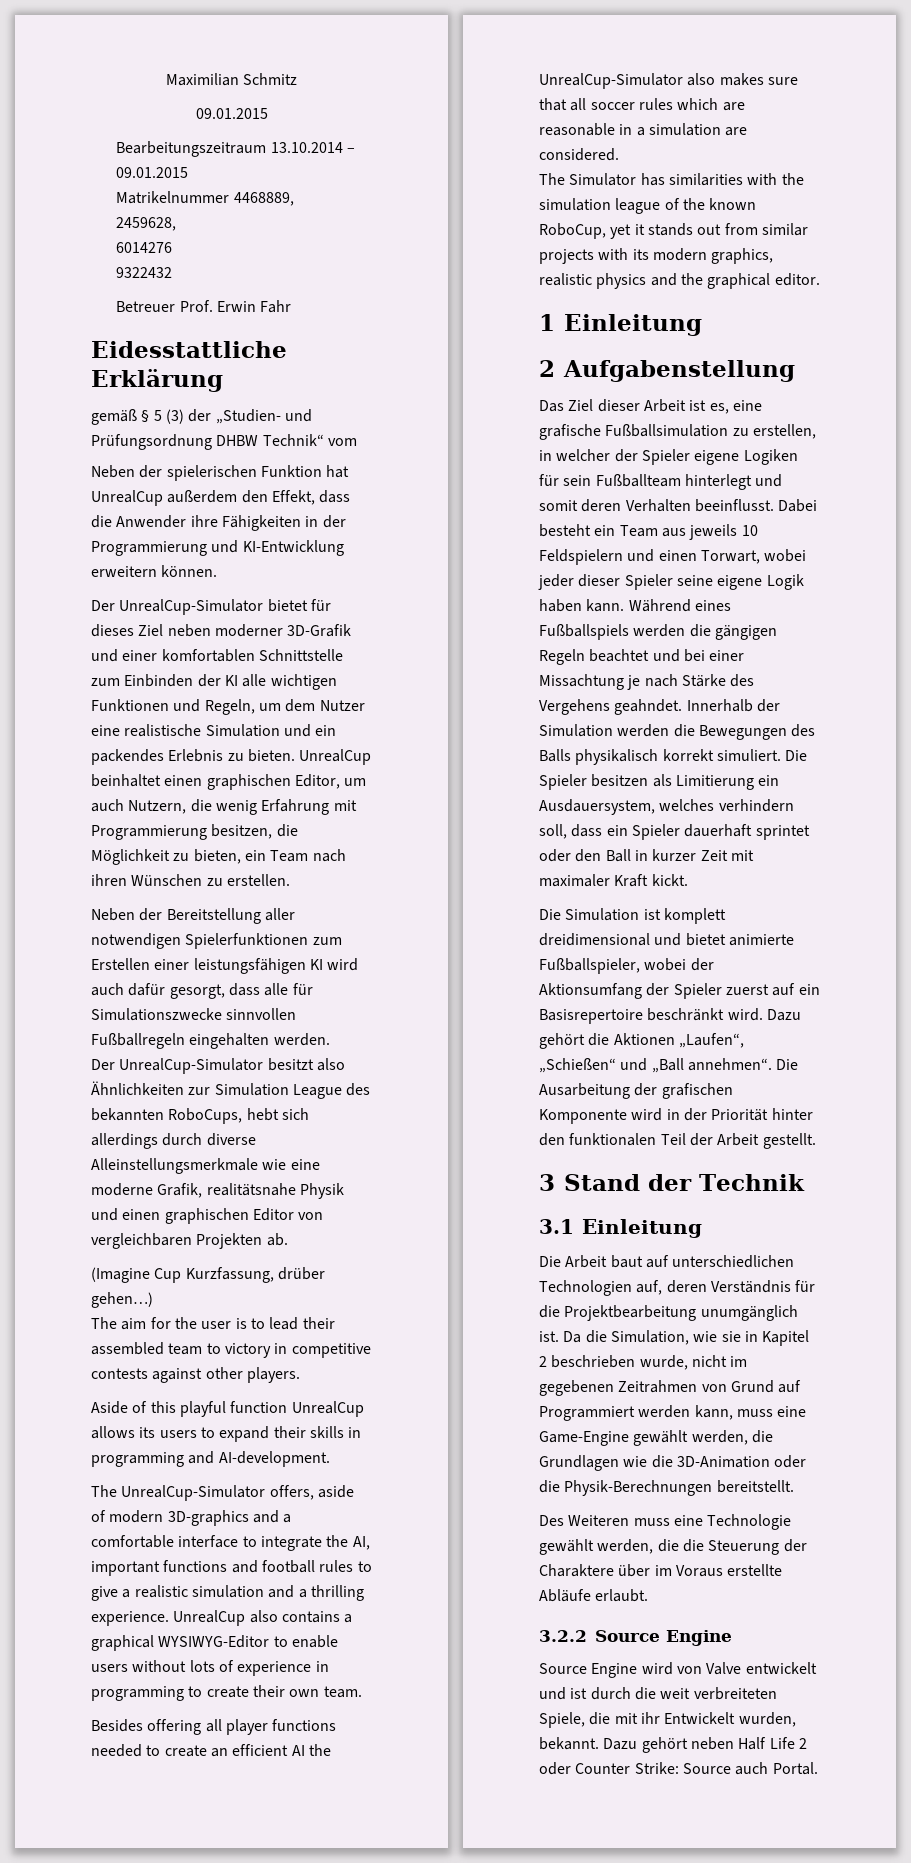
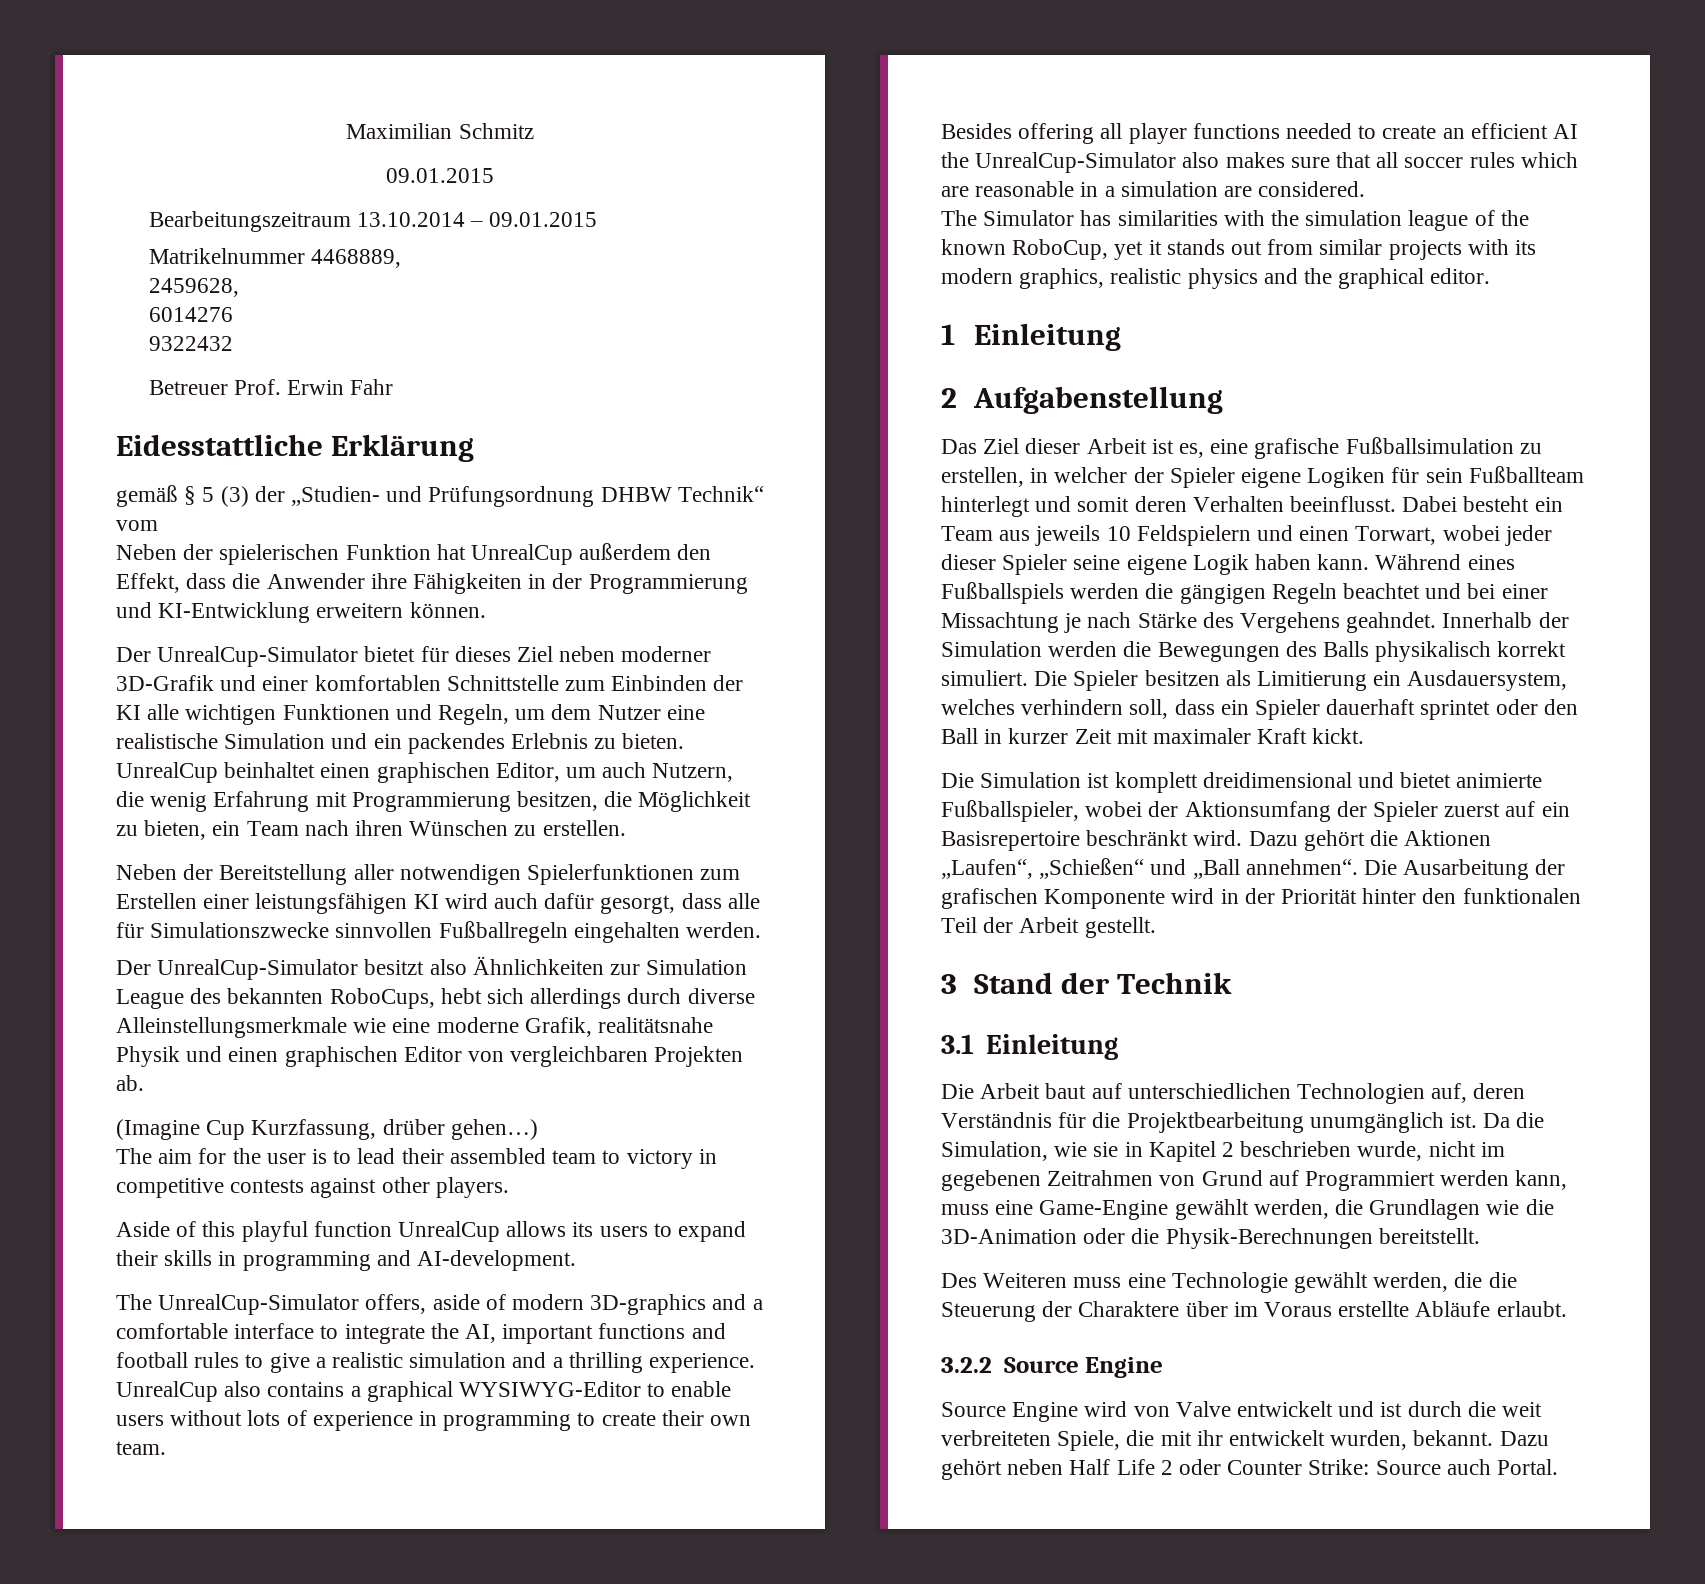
[664,1712,736,1724] Entwickelt -> [1229,1430,1326,1446] entwickelt

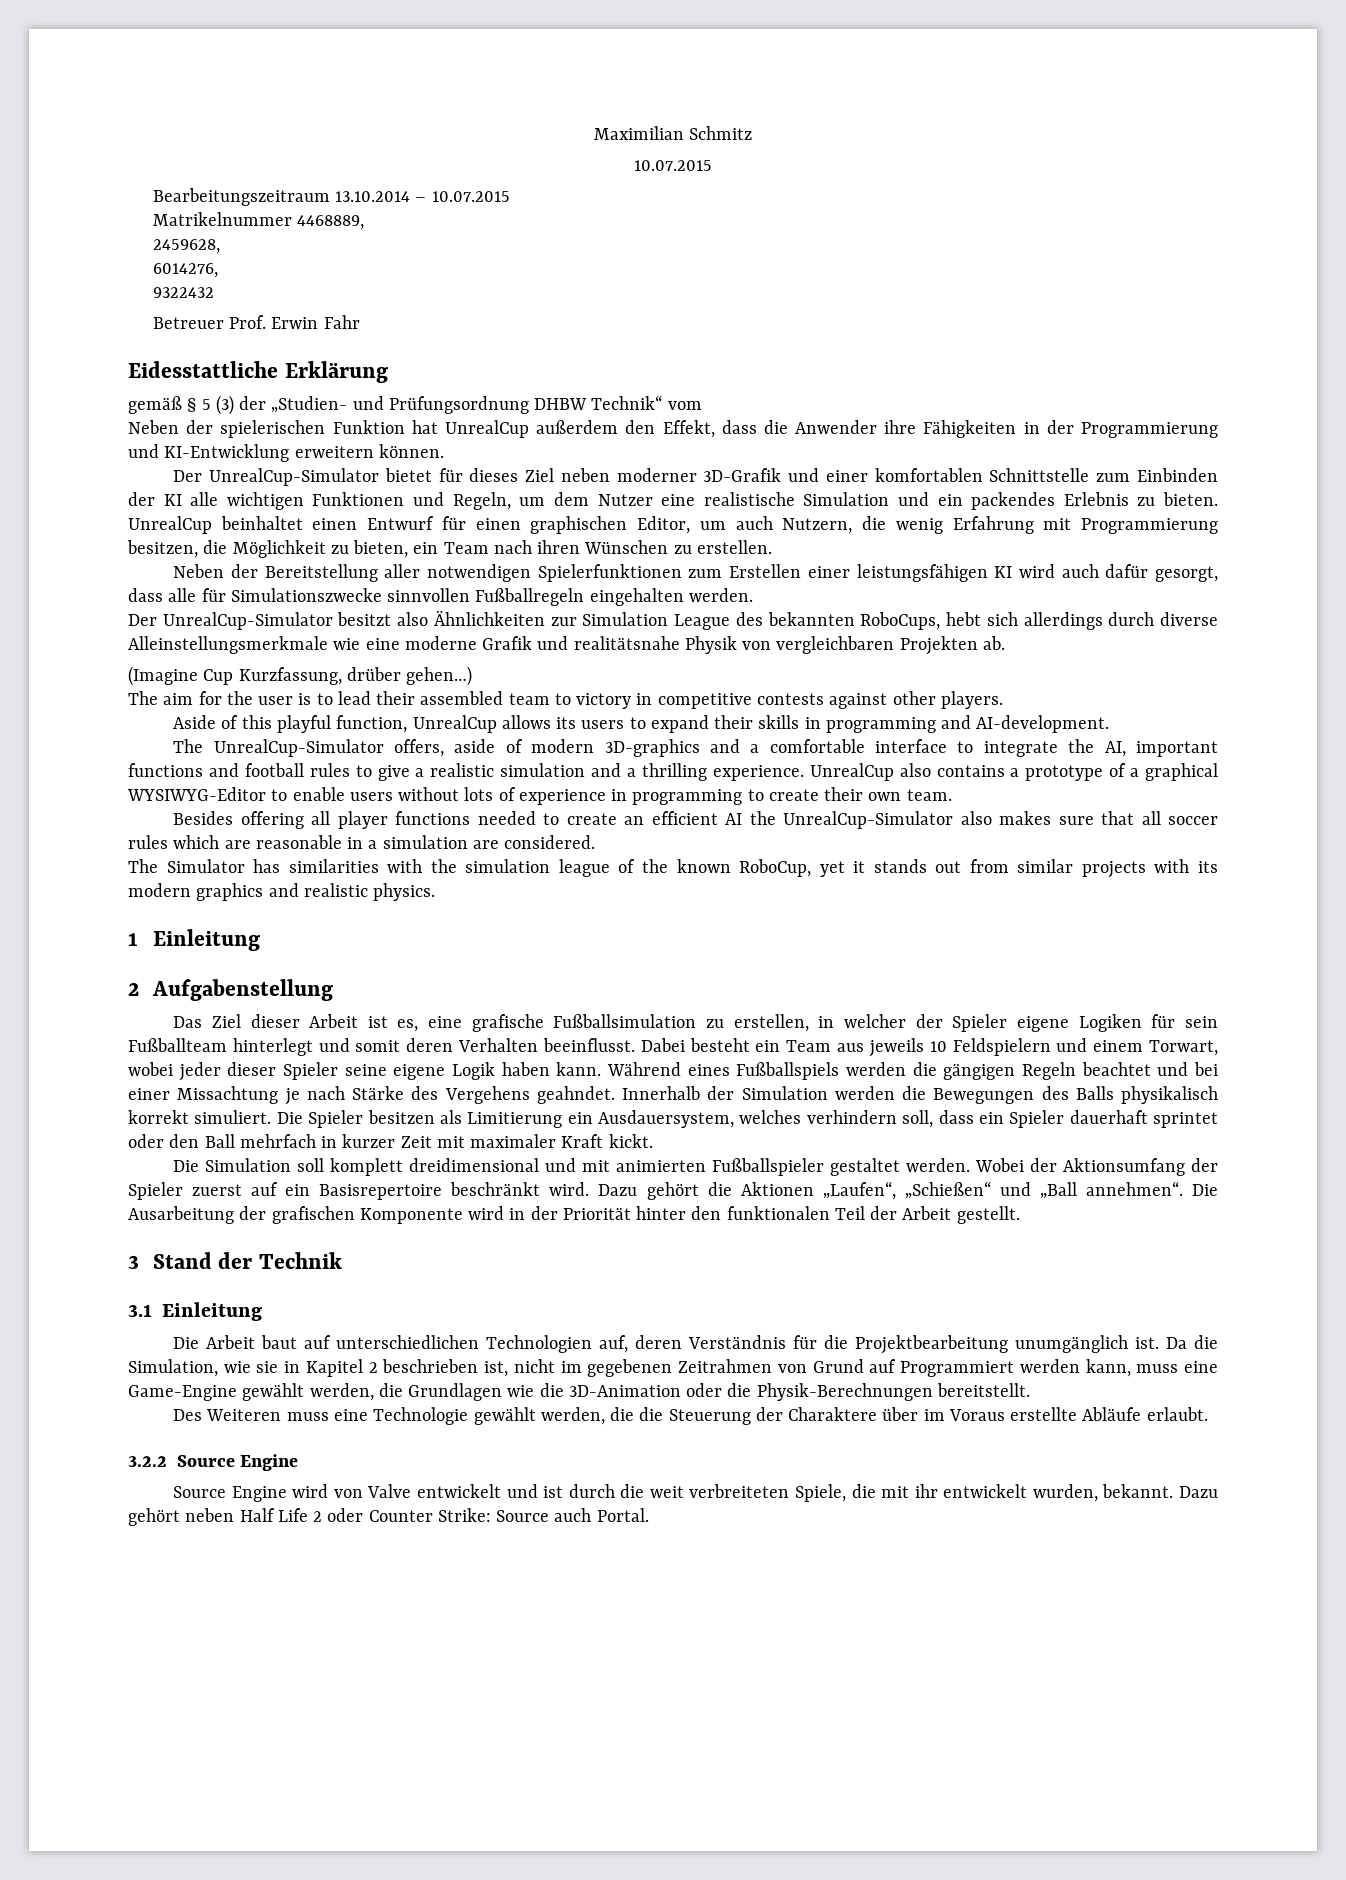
[386,168,494,183] 09.01.2015 -> [634,160,712,171] 10.07.2015
[489,212,598,227] 09.01.2015 -> [431,191,510,202] 10.07.2015
[148,307,233,322] 6014276 -> [152,263,218,278] 6014276,
(371, 770) none -> [367,516,521,530] Entwurf für einen
[524,1017,714,1037] [116,1046,462,1067] Grafik, realitätsnahe Physik und einen graphischen Editor -> [482,636,737,654] Grafik und realitätsnahe Physik
[313,1221,392,1237] function -> [336,715,408,733] function,
(361, 1391) none -> [1025,763,1140,781] prototype of a
[1019,268,1491,289] graphics, realistic physics and the graphical editor. -> [196,883,436,901] graphics and realistic physics.
[1299,526,1350,541] einen -> [1093,1040,1144,1052] einem
(978, 736) none -> [239,1134,316,1148] mehrfach
[1087,773,1110,788] ist -> [297,1158,325,1172] soll
[1400,772,1543,788] [941,800,1143,822] bietet animierte Fußballspieler, wobei -> [582,1158,1025,1176] mit animierten Fußballspieler gestaltet werden. Wobei
[1357,1141,1423,1161] wurde, -> [484,1361,509,1377] ist,

